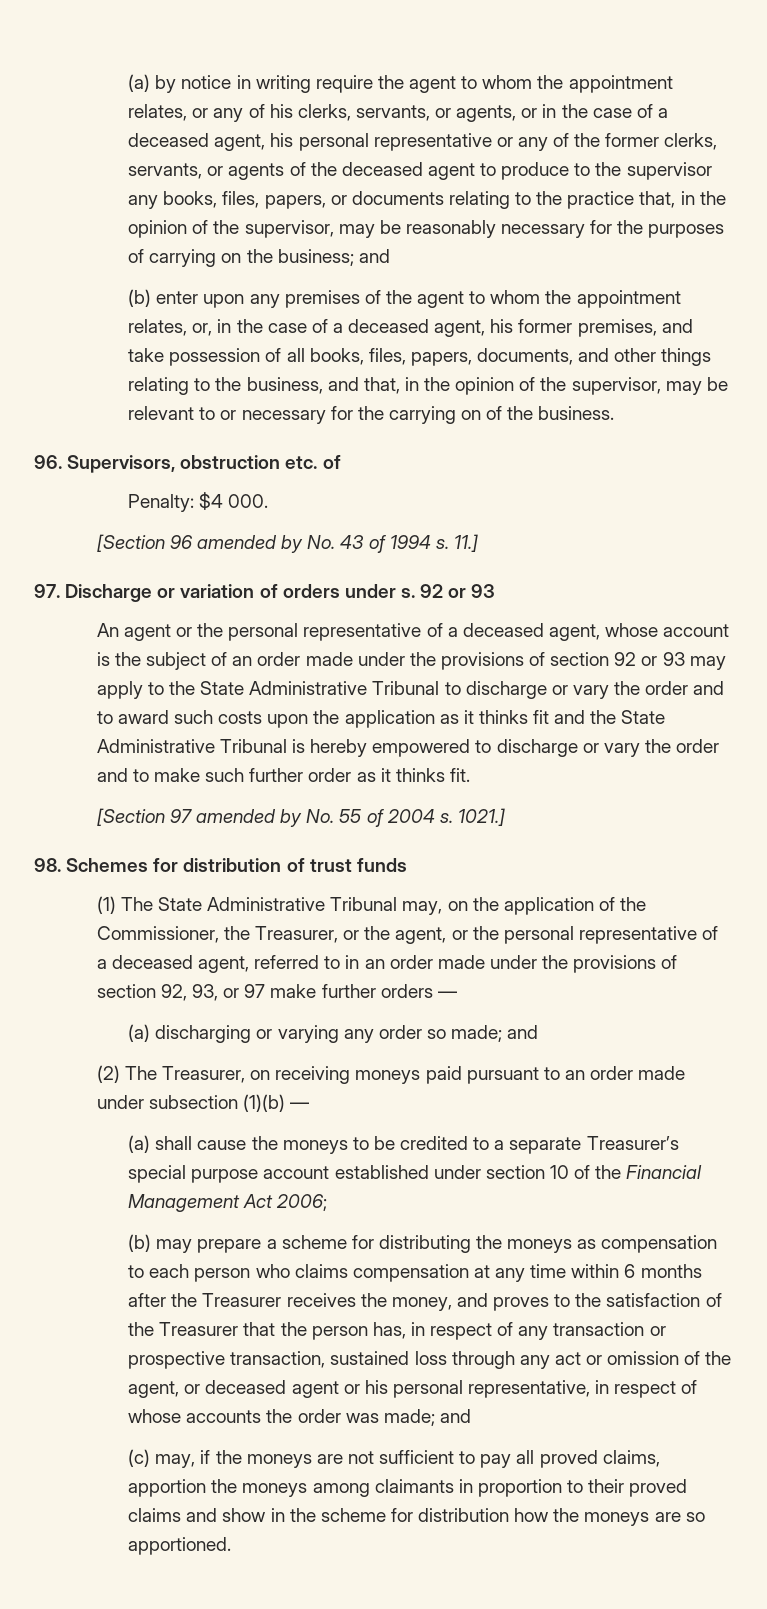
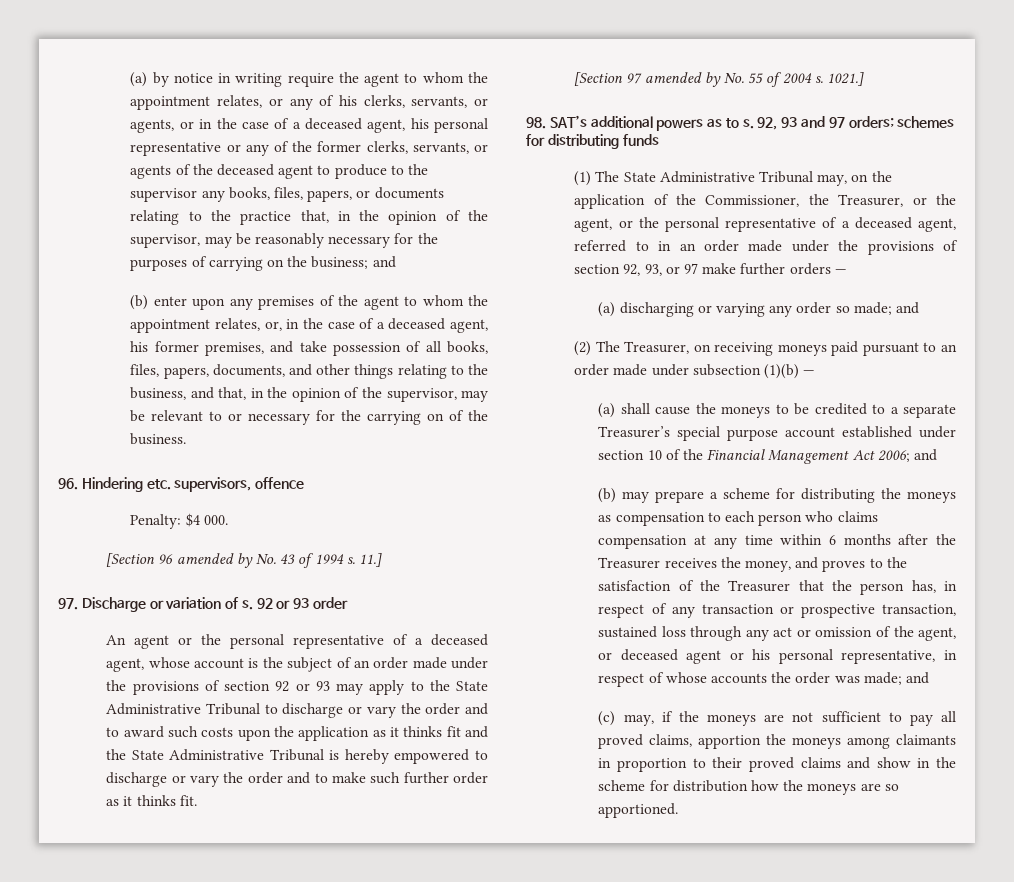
[67,455,341,473] Supervisors, obstruction etc. of -> [81,477,305,492] Hindering etc. supervisors, offence
[282,584,396,598] orders under -> (240, 603) none
(496, 591) none -> [313,597,349,609] order
[66,858,352,872] Schemes for distribution of trust -> [549,115,955,131] [526,134,619,149] SAT’s additional powers as to s. 92, 93 and 97 orders; schemes for distributing
(328, 1202) none -> [913,449,937,461] and

